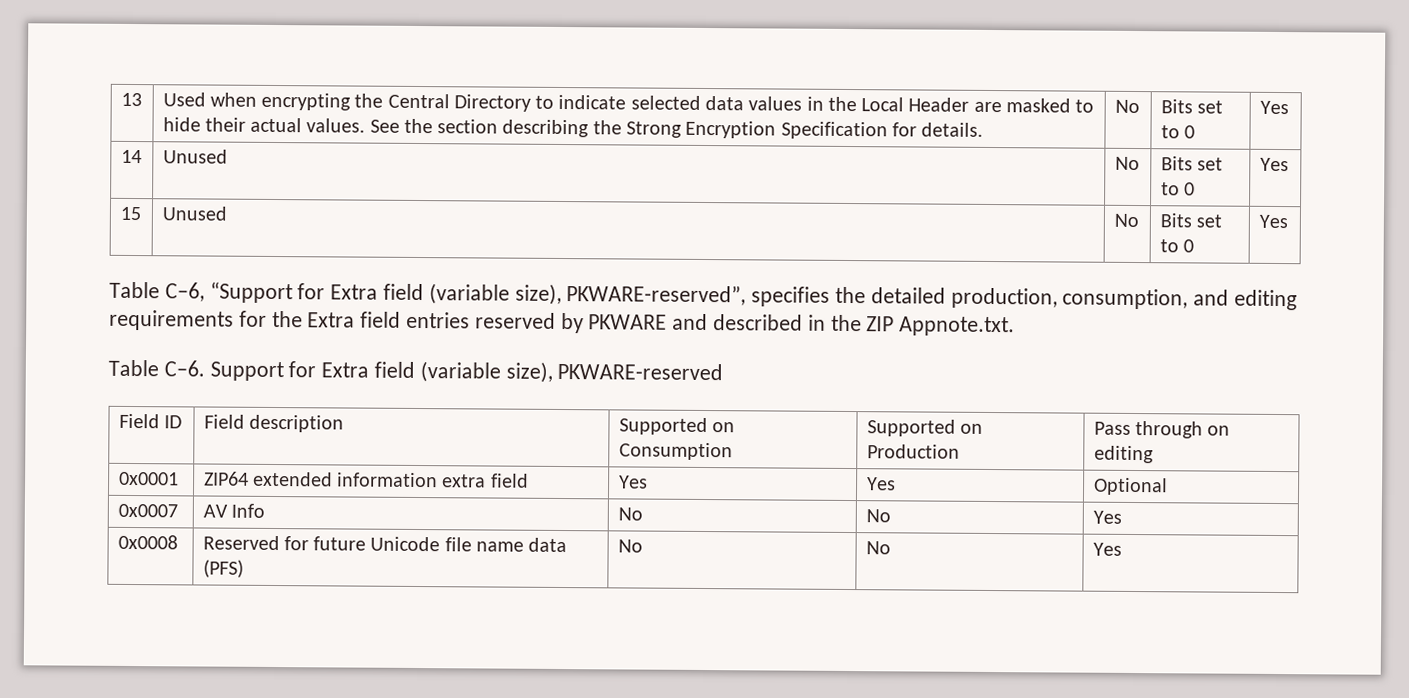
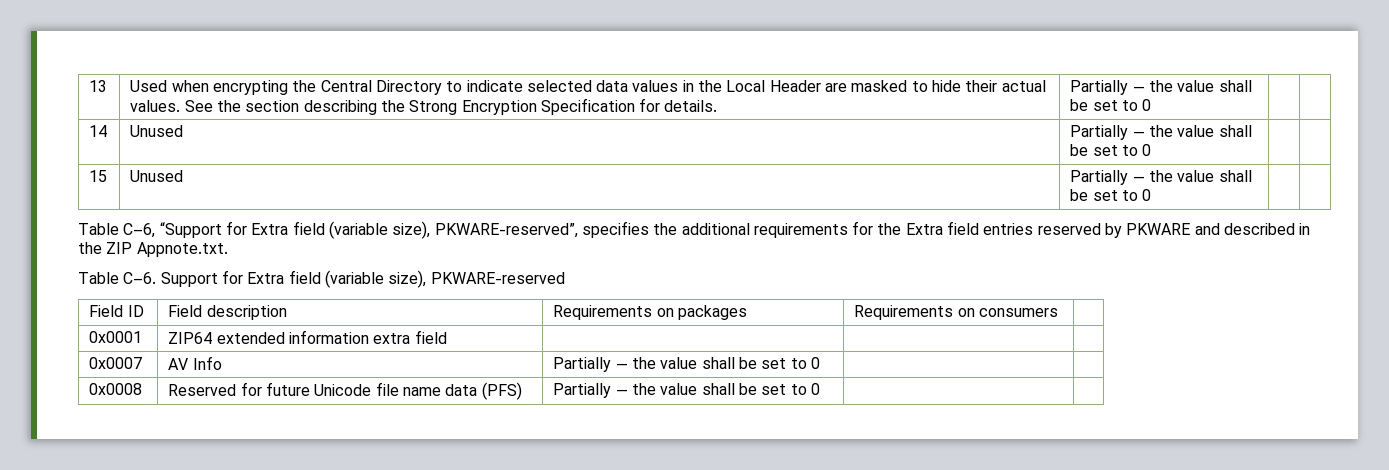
[1114,99,1140,114] [1160,99,1223,114] [1160,125,1195,139] [1259,100,1289,115] No | Bits set to 0 | Yes -> [1070,80,1252,95] [1070,99,1152,111] Partially — the value shall be set to 0 | |
[1114,156,1140,171] [1160,156,1223,171] [1160,182,1195,196] [1259,157,1289,172] No | Bits set to 0 | Yes -> [1070,125,1252,140] [1070,144,1152,156] Partially — the value shall be set to 0 | |
[1113,213,1139,228] [1159,213,1222,228] [1159,239,1194,253] [1258,214,1288,229] No | Bits set to 0 | Yes -> [1070,170,1252,185] [1070,189,1152,201] Partially — the value shall be set to 0 | |
[870,287,1298,311] detailed production, consumption, and editing -> [681,223,750,235] additional
[618,417,735,436] [618,442,733,461] [866,419,983,437] [866,444,960,459] [1093,421,1231,439] [1093,445,1154,464] Supported on Consumption | Supported on Production | Pass through on editing -> [553,305,747,320] [854,305,1058,320] Requirements on packages | Requirements on consumers |
[618,475,648,489] [866,477,896,491] [1092,477,1168,496] Yes | Yes | Optional -> (447, 337) | |
[617,507,643,521] [865,509,891,523] [1092,510,1122,524] No | No | Yes -> [553,357,820,372] Partially — the value shall be set to 0 | |
[617,539,643,553] [865,541,891,555] [1092,542,1122,556] No | No | Yes -> [553,383,820,398] Partially — the value shall be set to 0 | |

